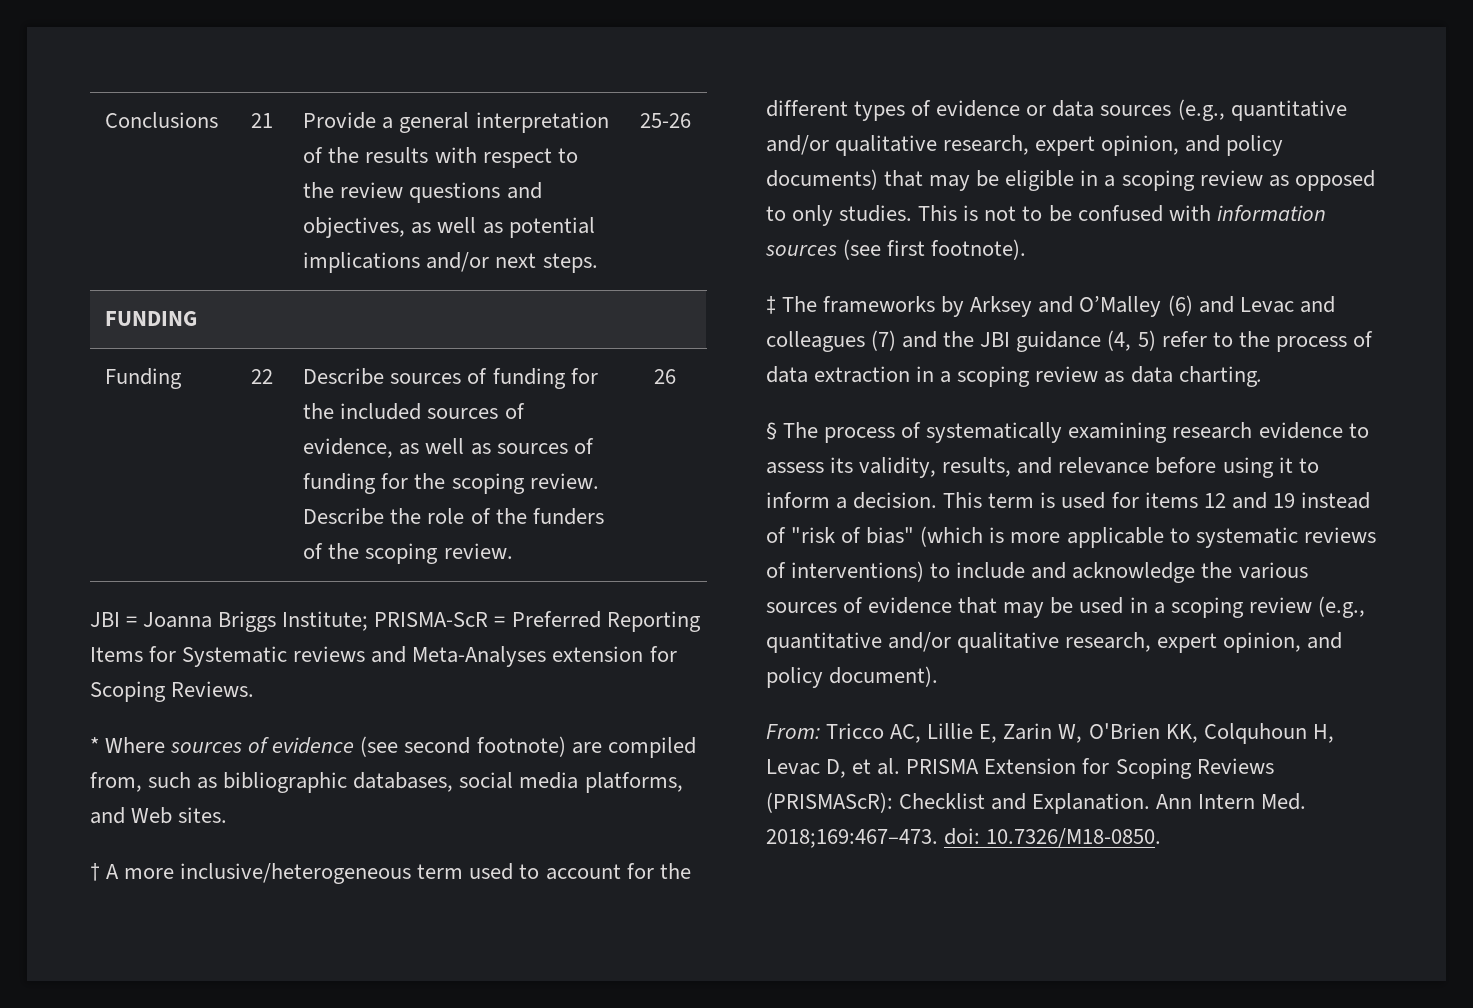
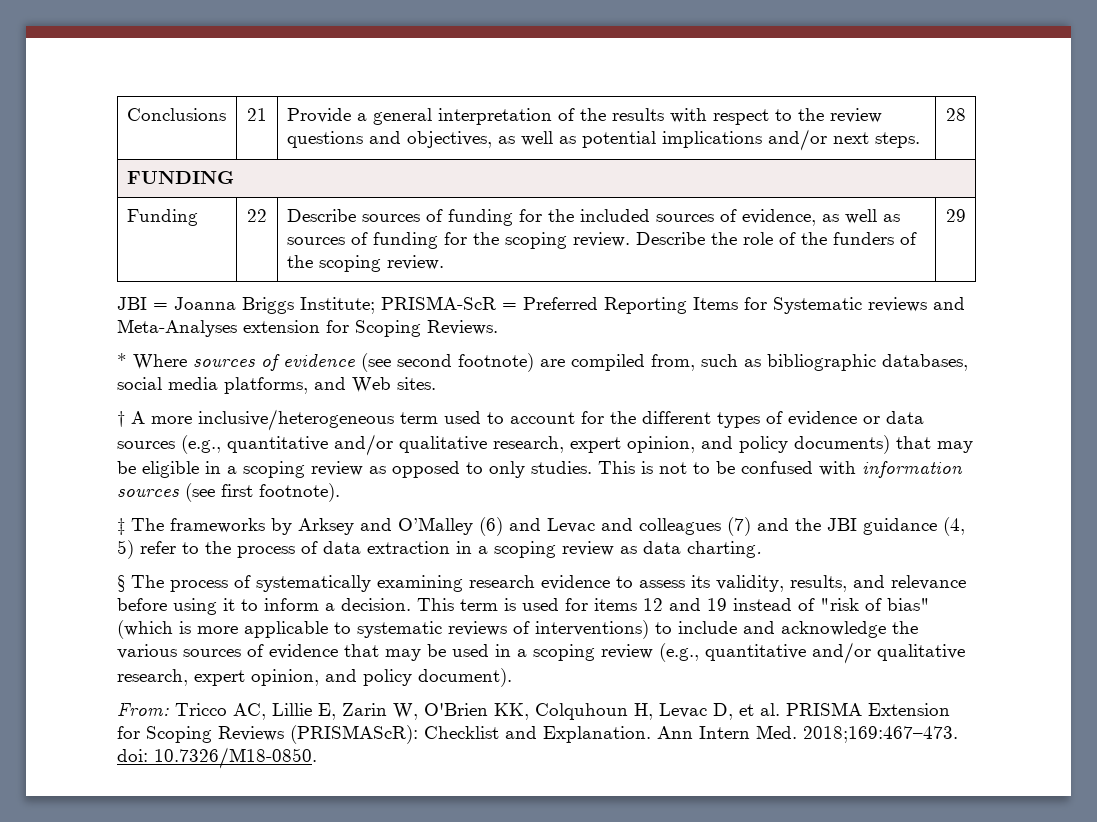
[639,113,691,128] 25-26 -> [945,108,966,121] 28
[654,369,676,384] 26 -> [945,209,966,222] 29

